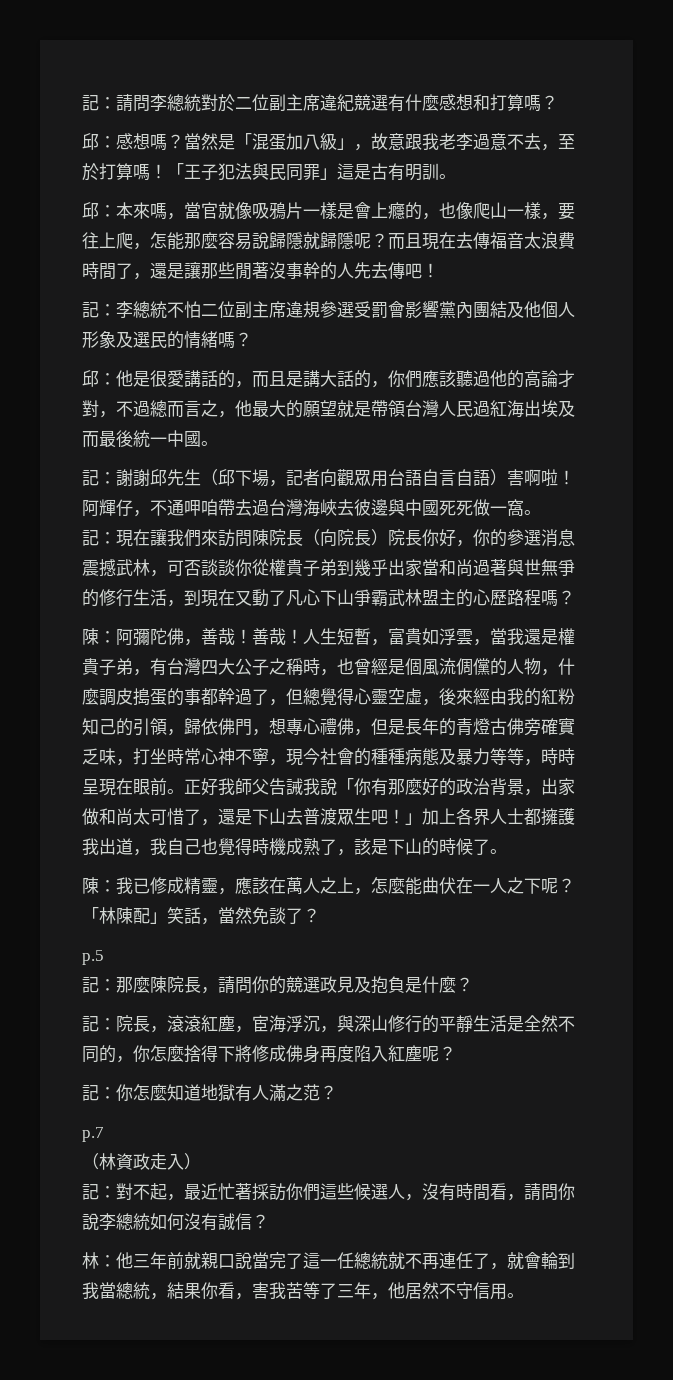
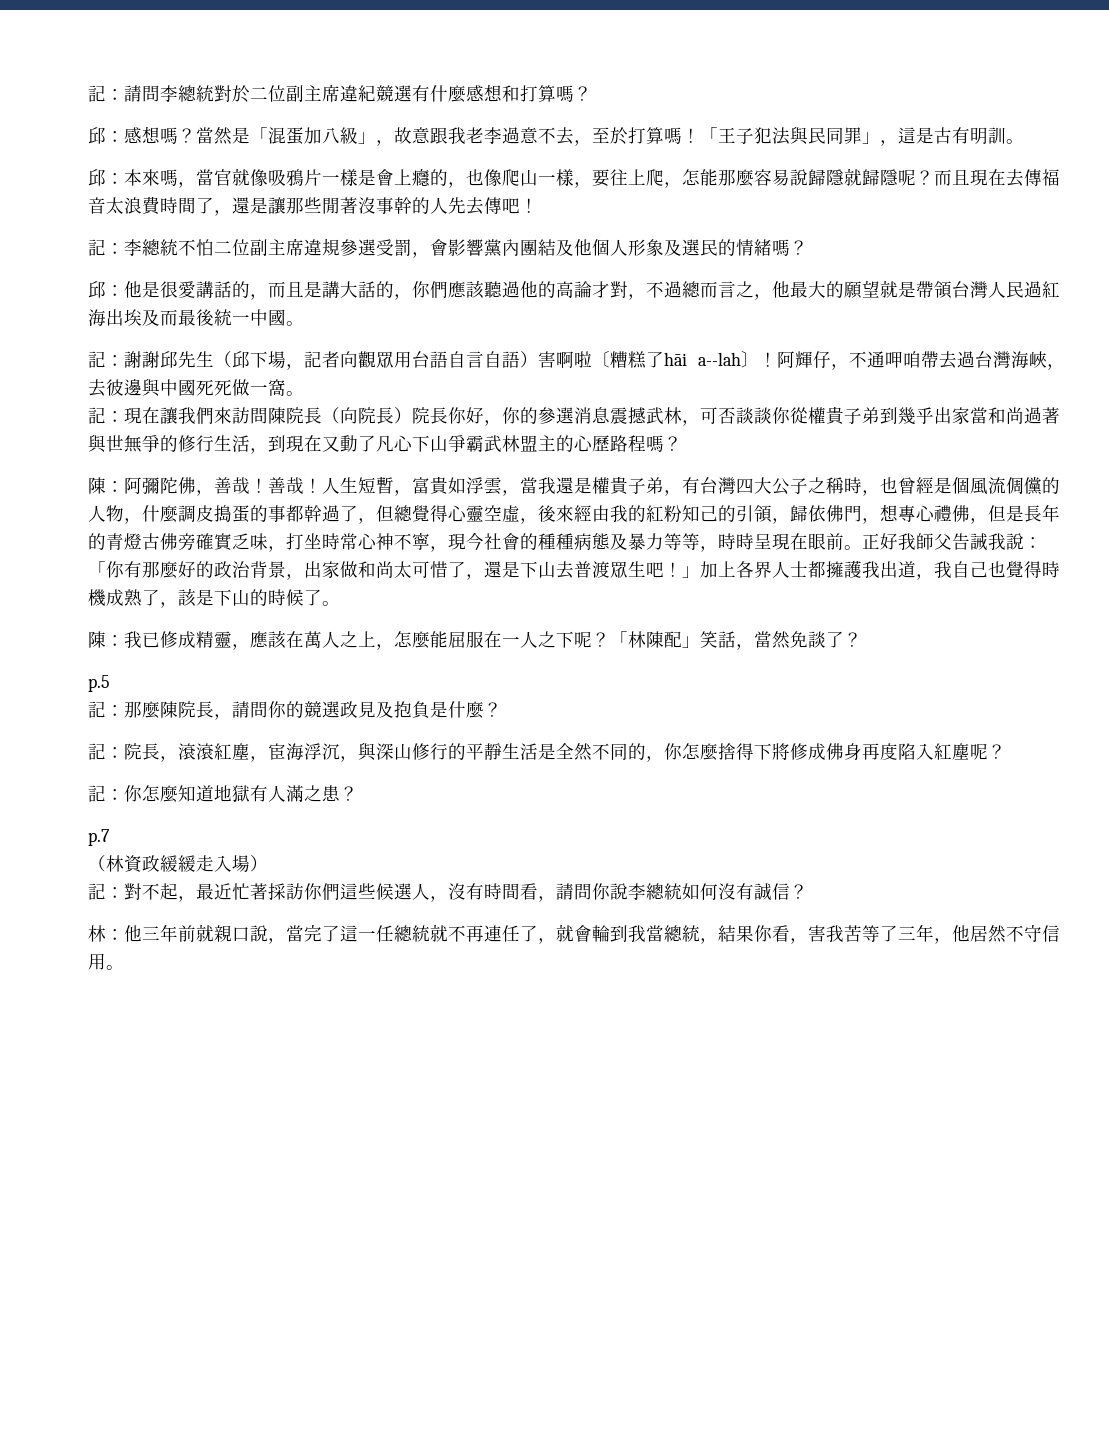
(337, 174) none -> [880,140,898,146] ，
(388, 310) none -> [412,252,430,258] ，
(558, 477) none -> [592,351,759,369] 〔糟糕了hāi a--lah〕
(337, 507) none -> [1047,364,1065,370] ，
(337, 786) none -> [1024,537,1042,548] ：
[422,877,456,894] 曲伏 -> [448,631,484,648] 屈服
[303,1084,320,1101] 范 -> [322,785,340,802] 患
[150,1153,184,1170] 走入 -> [160,855,250,872] 緩緩走入場
(252, 1260) none -> [268,938,286,944] ，

